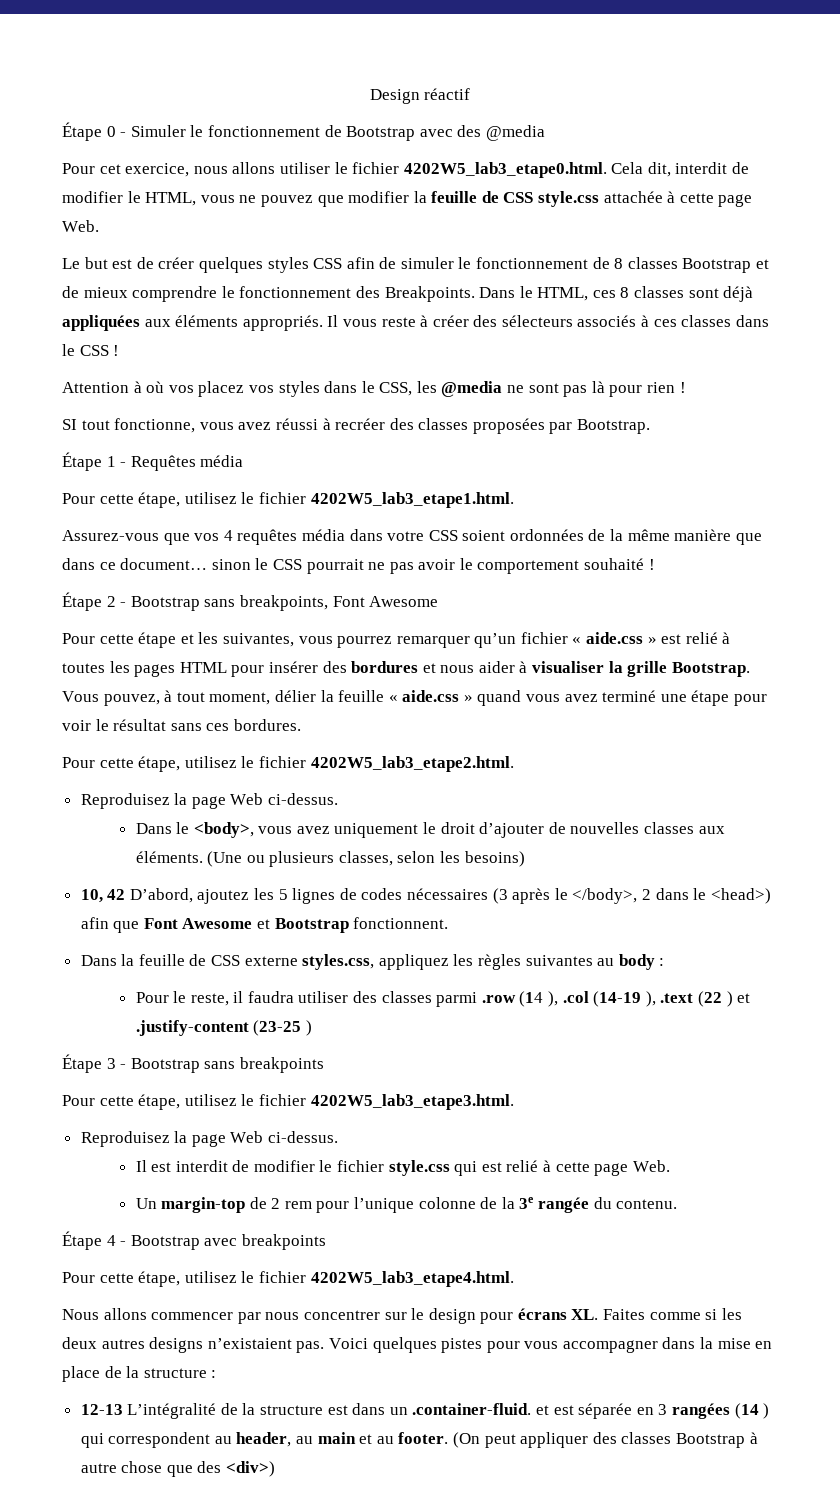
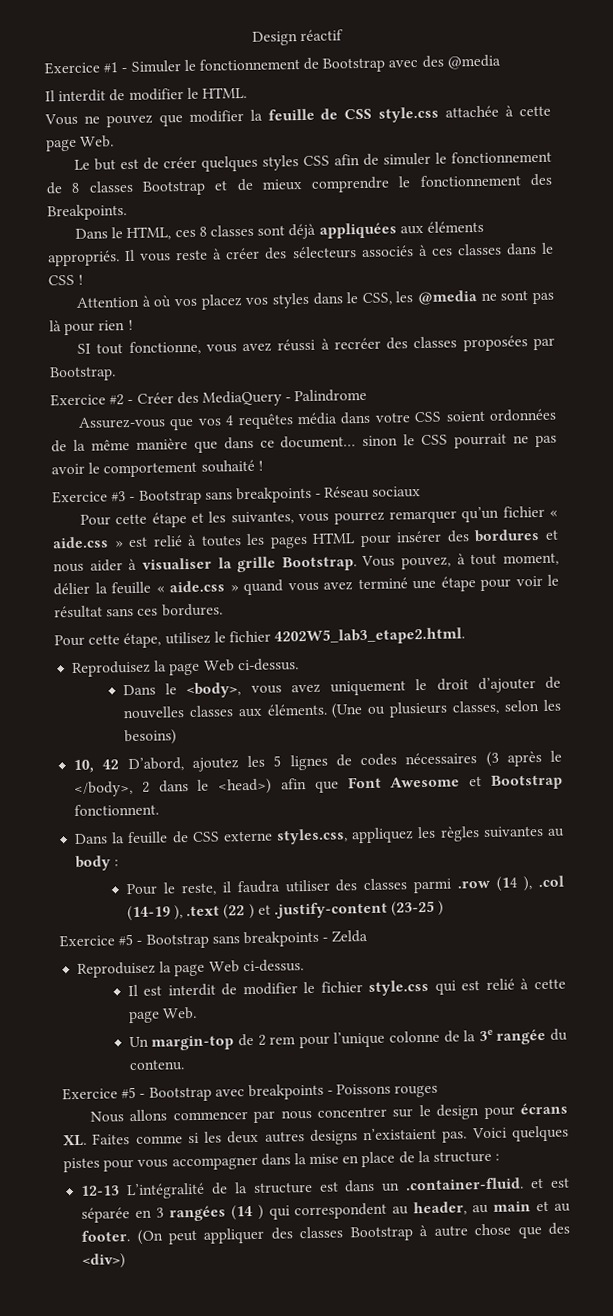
[62,122,116,141] Étape 0 -> [44,61,119,75] Exercice #1
[62,162,750,178] [62,191,235,206] Pour cet exercice, nous allons utiliser le fichier 4202W5_lab3_etape0.html. Cela dit, interdit de modifier le HTML, vous -> [45,86,247,103] [44,113,78,126] Il interdit de modifier le HTML. // Vous
(475, 294) none -> (127, 212) //
[62,452,244,471] [62,492,514,508] Étape 1 - Requêtes média // Pour cette étape, utilisez le fichier 4202W5_lab3_etape1.html. -> [50,388,368,407] Exercice #2 - Créer des MediaQuery - Palindrome
[62,592,439,611] Étape 2 - Bootstrap sans breakpoints, Font Awesome -> [52,485,422,505] Exercice #3 - Bootstrap sans breakpoints - Réseau sociaux
[62,1054,324,1073] [62,1094,514,1110] Étape 3 - Bootstrap sans breakpoints // Pour cette étape, utilisez le fichier 4202W5_lab3_etape3.html. -> [59,929,369,949] Exercice #5 - Bootstrap sans breakpoints - Zelda
[62,1231,116,1250] Étape 4 -> [62,1086,137,1101] Exercice #5
[62,1271,514,1287] // Pour cette étape, utilisez le fichier 4202W5_lab3_etape4.html. -> [327,1083,439,1098] - Poissons rouges

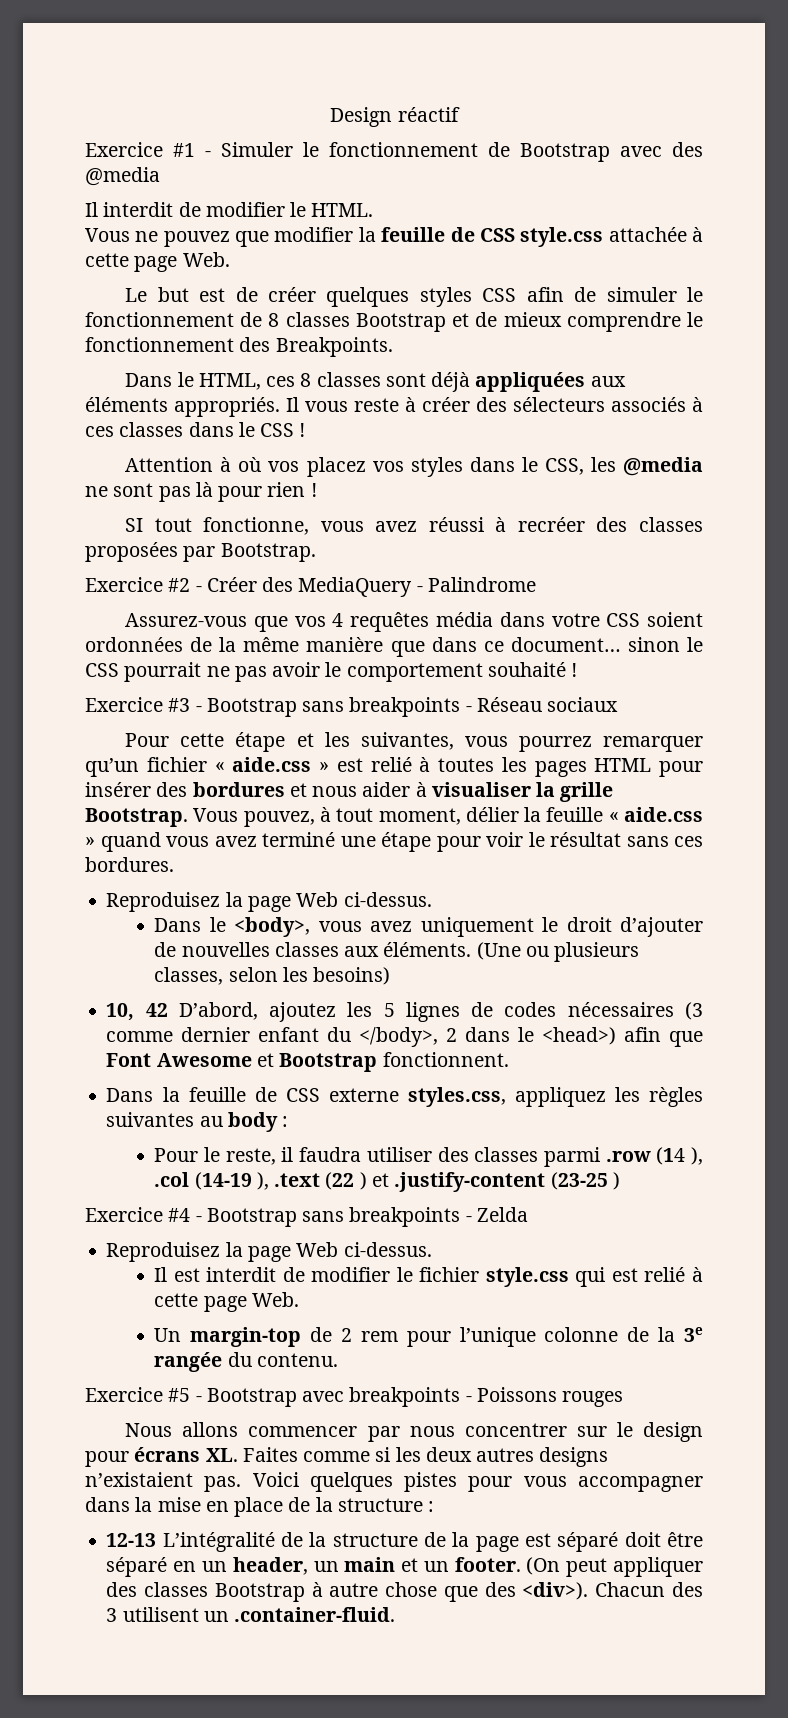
[54,627,466,649] // Pour cette étape, utilisez le fichier 4202W5_lab3_etape2.html. -> (174, 864) none
[506,750,562,767] après le -> [106,1027,352,1042] comme dernier enfant du
[118,933,134,946] #5 -> [168,1208,191,1222] #4
[318,1177,570,1193] [81,1201,490,1223] est dans un .container-fluid. et est séparée en 3 rangées (14 ) qui correspondent au header, au -> [424,1532,703,1552] [106,1557,339,1577] de la page est séparé doit être séparé en un header, un
[553,1203,571,1212] au -> [423,1561,449,1572] un
[82,1253,127,1269] <div>) -> [522,1582,703,1600] [106,1607,396,1622] <div>). Chacun des 3 utilisent un .container-fluid.

